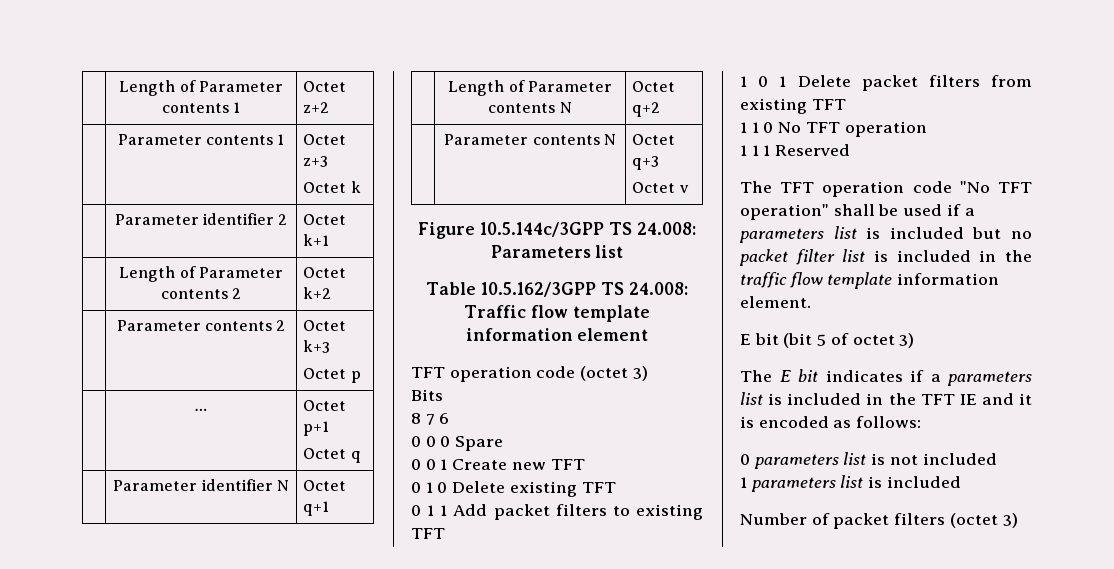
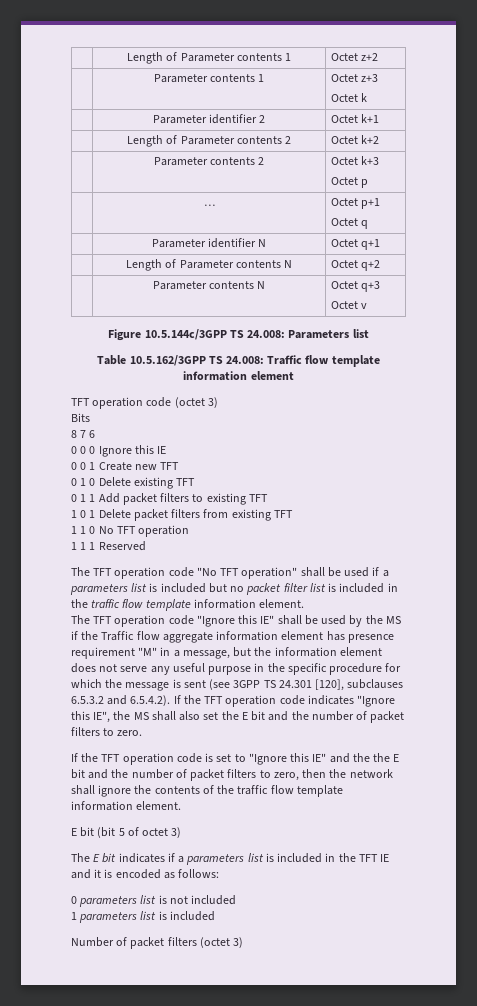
[455,436,504,451] Spare -> [98,445,167,457] Ignore this IE
(811, 302) none -> [71,615,401,627] [71,631,394,643] [71,647,382,659] [71,663,402,675] [71,679,404,691] [71,695,396,707] [71,711,405,723] [71,727,143,736] [71,753,400,765] [71,769,393,781] [71,785,343,797] [71,801,182,811] // The TFT operation code "Ignore this IE" shall be used by the MS if the Traffic flow aggregate information element has presence requirement "M" in a message, but the information element does not serve any useful purpose in the specific procedure for which the message is sent (see 3GPP TS 24.301 [120], subclauses 6.5.3.2 and 6.5.4.2). If the TFT operation code indicates "Ignore this IE", the MS shall also set the E bit and the number of packet filters to zero. // If the TFT operation code is set to "Ignore this IE" and the the E bit and the number of packet filters to zero, then the network shall ignore the contents of the traffic flow template information element.

